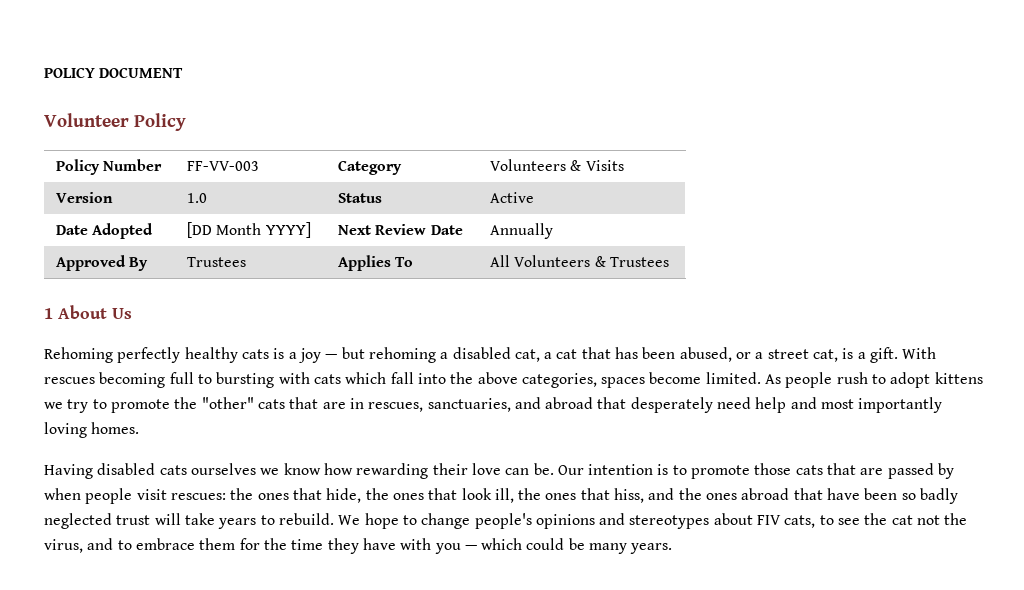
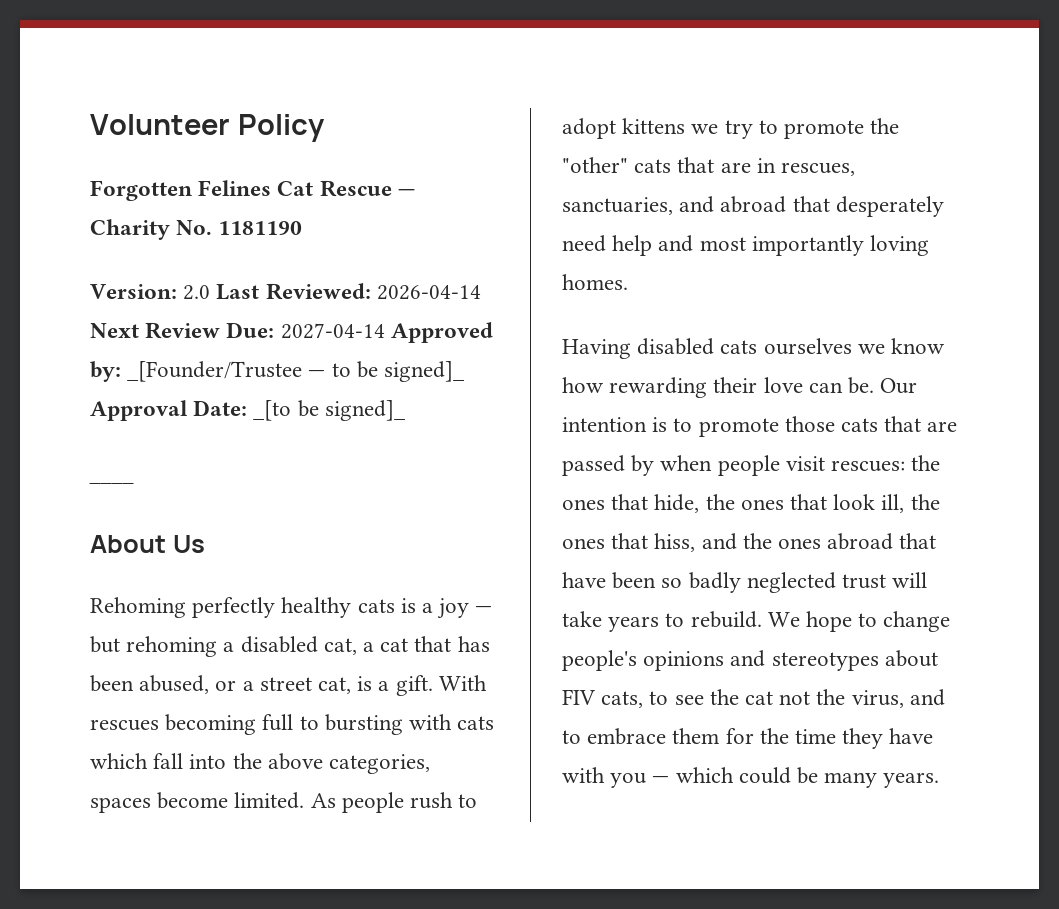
[44,67,184,78] POLICY DOCUMENT // -> (90, 124) none
[55,159,163,175] [186,161,259,171] [337,160,402,175] [489,159,624,171] [55,192,113,203] [186,193,207,203] [337,193,382,203] [489,192,534,203] [55,223,154,239] [186,222,311,238] [337,224,463,235] [489,223,553,239] [55,255,149,271] [186,257,246,267] [337,255,414,271] [489,255,669,267] [44,308,53,319] // Policy Number | FF-VV-003 | Category | Volunteers & Visits // Version | 1.0 | Status | Active // Date Adopted | [DD Month YYYY] | Next Review Date | Annually // Approved By | Trustees | Applies To | All Volunteers & Trustees // 1 -> [90,180,415,201] [90,219,303,240] [90,283,481,300] [90,322,493,343] [90,361,466,382] [90,400,406,421] [89,480,134,484] // Forgotten Felines Cat Rescue — Charity No. 1181190 // Version: 2.0 Last Reviewed: 2026-04-14 Next Review Due: 2027-04-14 Approved by: _[Founder/Trustee — to be signed]_ Approval Date: _[to be signed]_ // ____ //

